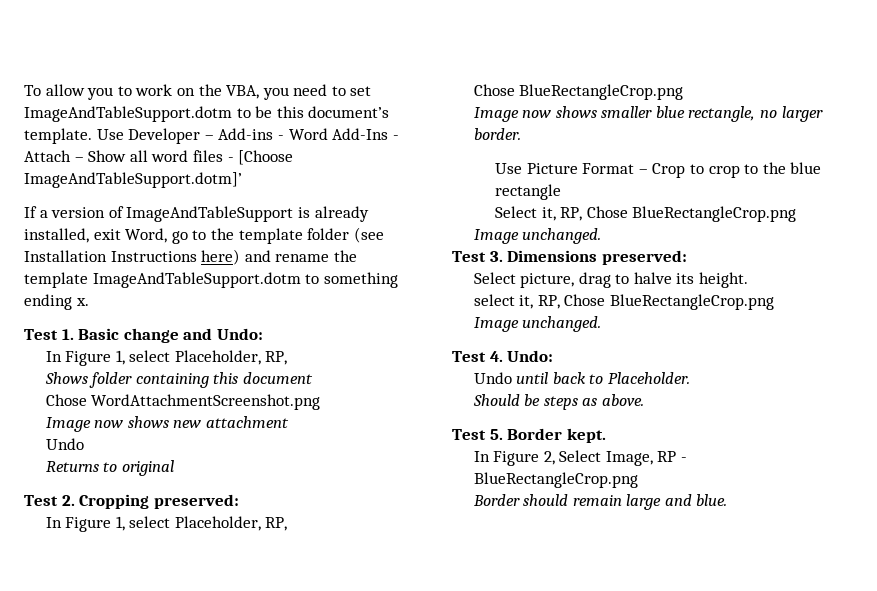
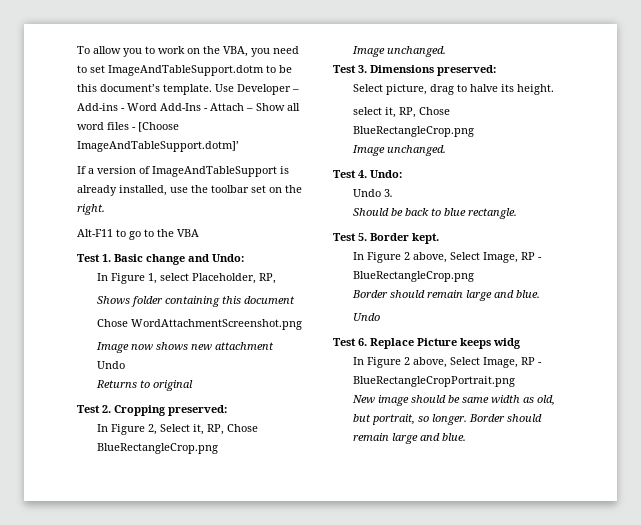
[93,227,384,244] [24,249,357,265] [24,272,398,288] [24,294,89,310] exit Word, go to the template folder (see Installation Instructions here) and rename the template ImageAndTableSupport.dotm to something ending x. -> [170,185,302,193] [77,204,105,215] [77,229,199,240] use the toolbar set on the right. // Alt-F11 to go to the VBA
[115,516,288,531] [473,84,684,100] [473,106,823,122] [473,128,521,140] [495,162,822,178] [495,184,562,200] 1, select Placeholder, RP, // Chose BlueRectangleCrop.png // Image now shows smaller blue rectangle, no larger border. // Use Picture Format – Crop to crop to the blue rectangle // -> [147,424,157,435] 2,
[516,372,690,384] [472,394,644,410] until back to Placeholder. // Should be steps as above. -> [383,189,393,197] [352,208,517,219] 3. // Should be back to blue rectangle.
[543,451,555,465] 2, -> [403,252,447,263] 2 above,
(728, 500) none -> [352,313,380,321] [333,338,521,349] [352,357,542,368] [352,376,515,387] [351,395,555,406] [352,414,542,425] [352,433,466,444] // Undo // Test 6. Replace Picture keeps widg // In Figure 2 above, Select Image, RP - BlueRectangleCropPortrait.png // New image should be same width as old, but portrait, so longer. Border should remain large and blue.

